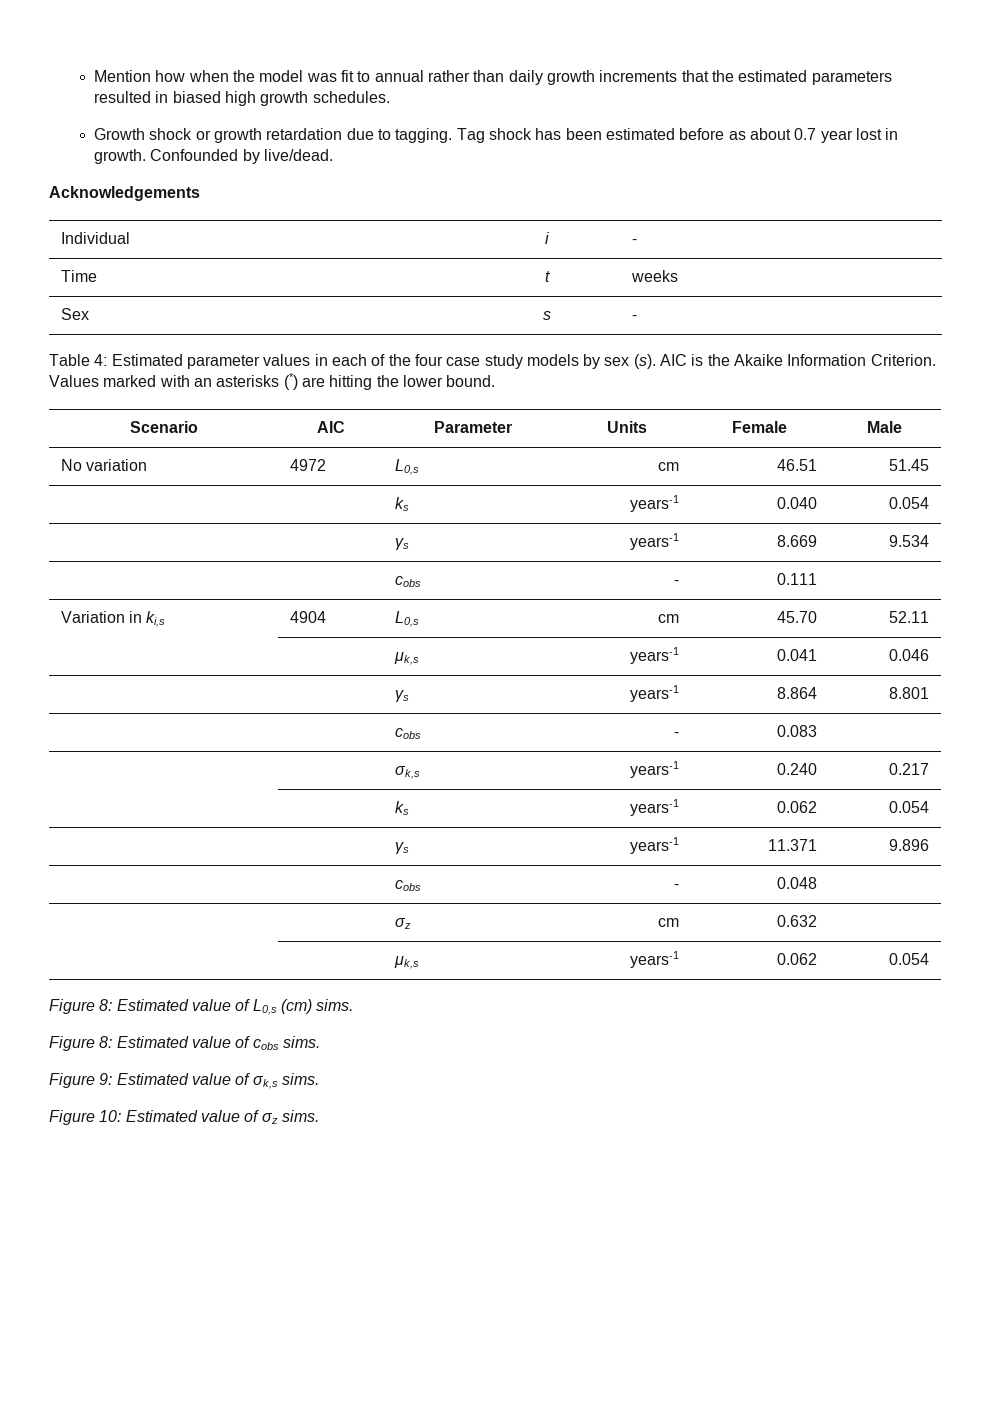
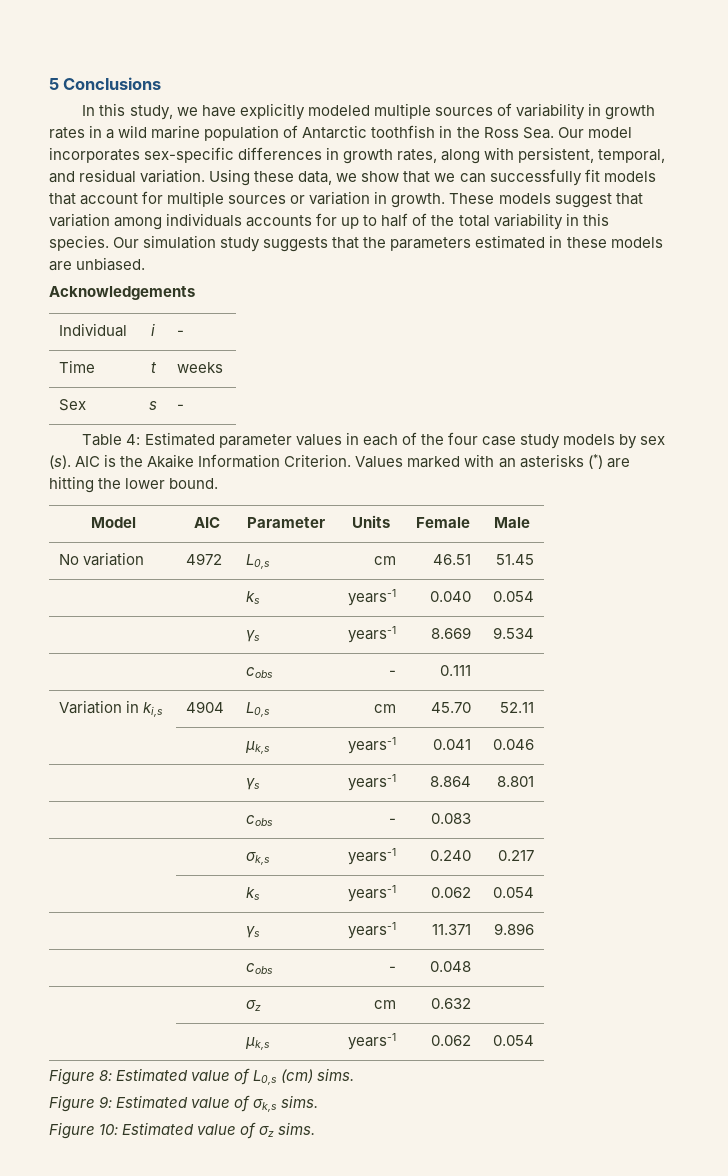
[94,70,892,85] [94,91,390,106] [94,128,899,143] [94,149,334,164] Mention how when the model was fit to annual rather than daily growth increments that the estimated parameters resulted in biased high growth schedules. // Growth shock or growth retardation due to tagging. Tag shock has been estimated before as about 0.7 year lost in growth. Confounded by live/dead. -> [49,77,162,90] [82,103,656,120] [49,125,632,141] [49,147,666,164] [49,169,656,186] [49,191,643,208] [49,213,609,230] [49,235,663,252] [49,257,146,271] 5 Conclusions // In this study, we have explicitly modeled multiple sources of variability in growth rates in a wild marine population of Antarctic toothfish in the Ross Sea. Our model incorporates sex-specific differences in growth rates, along with persistent, temporal, and residual variation. Using these data, we show that we can successfully fit models that account for multiple sources or variation in growth. These models suggest that variation among individuals accounts for up to half of the total variability in this species. Our simulation study suggests that the parameters estimated in these models are unbiased.
[130,421,198,433] Scenario -> [90,517,136,528] Model
[49,1036,320,1051] // Figure 8: Estimated value of cobs sims. -> (355, 1074) none

